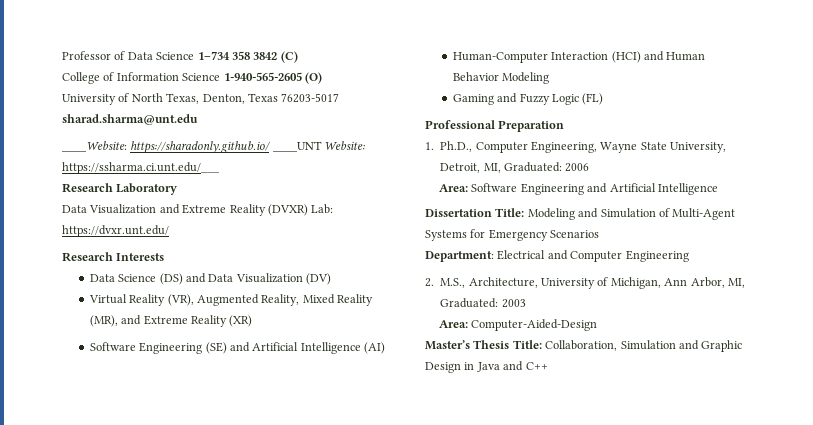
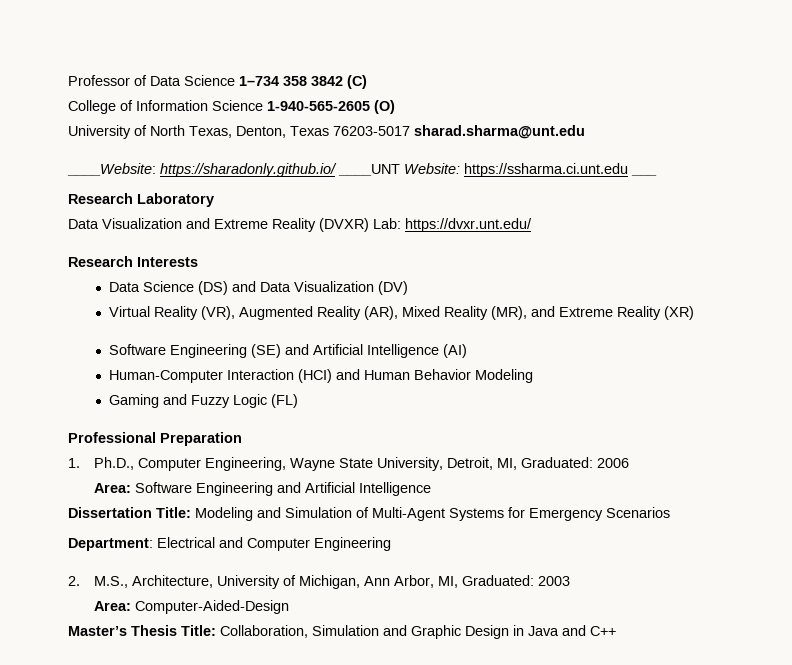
[62,162,220,174] https://ssharma.ci.unt.edu/___ -> [464,163,657,177] https://ssharma.ci.unt.edu ___
[261,294,300,306] Reality, -> [317,306,399,320] Reality (AR),

